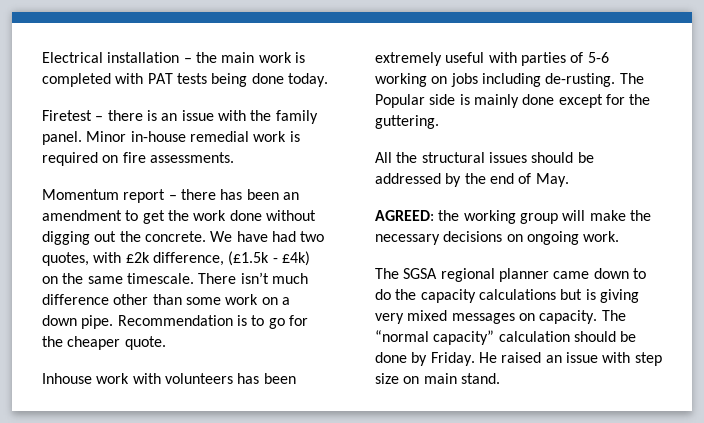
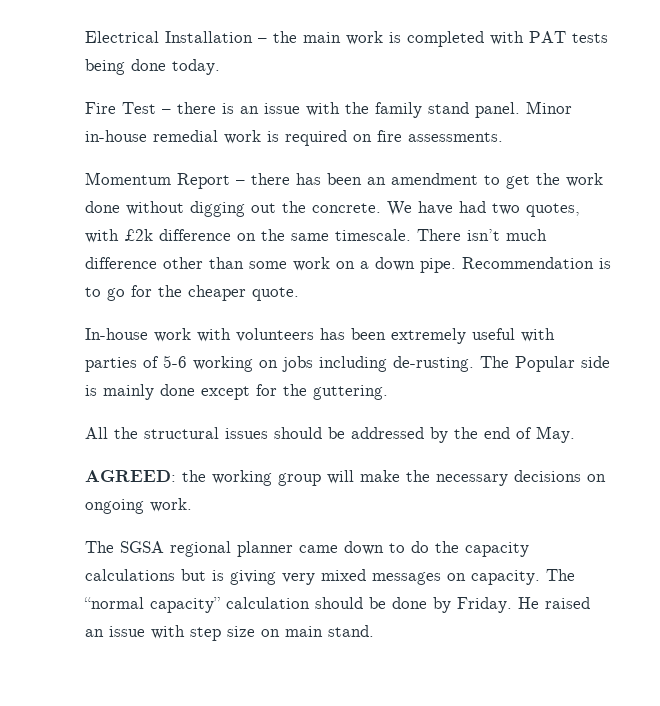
[107,52,180,63] installation -> [165,31,253,43] Installation
[42,110,92,121] Firetest -> [85,102,156,114] Fire Test
(318, 117) none -> [428,102,469,114] stand
[123,189,166,203] report -> [177,173,230,189] Report
[152,251,310,266] difference, (£1.5k - £4k) -> [159,229,231,241] difference
[42,373,92,384] Inhouse -> [85,328,148,340] In-house

